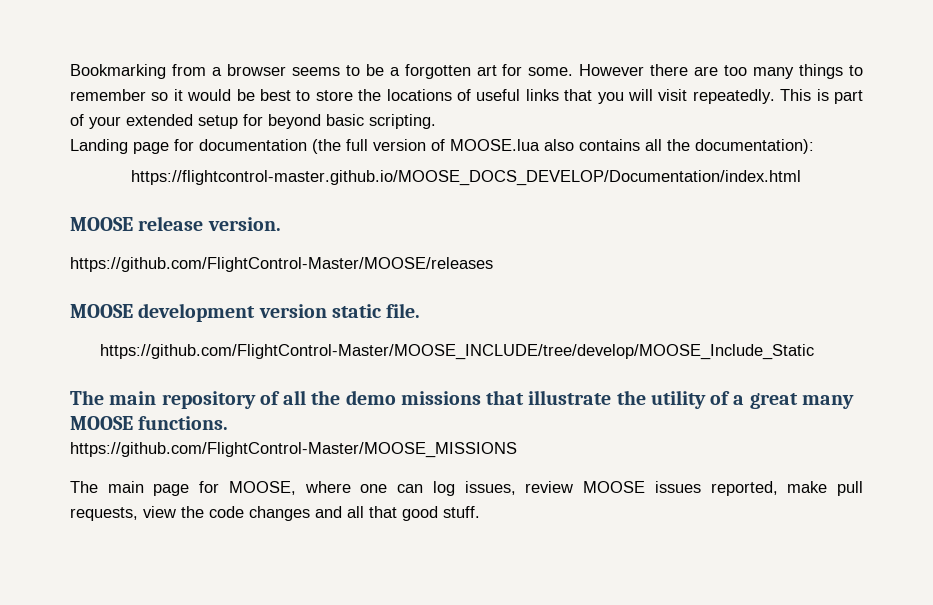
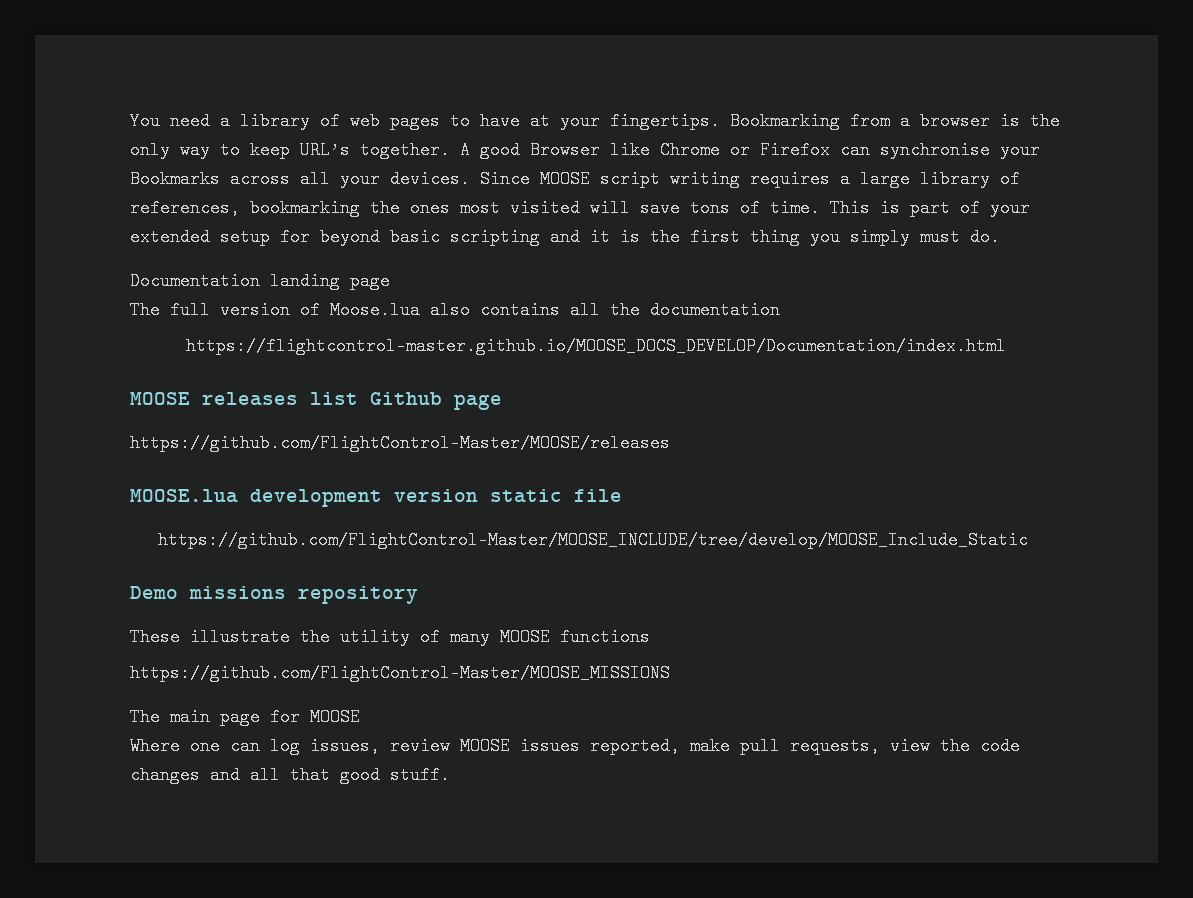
[70,64,864,79] [70,89,775,104] Bookmarking from a browser seems to be a forgotten art for some. However there are too many things to remember so it would be best to store the locations of useful links that you will visit repeatedly. -> [130,112,1060,130] [130,141,1040,159] [130,170,1020,188] [130,199,820,217] You need a library of web pages to have at your fingertips. Bookmarking from a browser is the only way to keep URL’s together. A good Browser like Chrome or Firefox can synchronise your Bookmarks across all your devices. Since MOOSE script writing requires a large library of references, bookmarking the ones most visited will save tons of time.
[369,114,436,129] [70,139,341,154] scripting. // Landing page for documentation (the -> [450,228,1000,246] [130,272,390,290] [130,301,160,319] scripting and it is the first thing you simply must do. // Documentation landing page // The
[450,139,540,151] MOOSE.lua -> [330,301,420,319] Moose.lua
[695,139,814,154] documentation): -> [650,301,780,319] documentation
[138,216,281,231] release version. -> [202,392,502,410] releases list Github page
[70,304,133,318] MOOSE -> [130,489,238,503] MOOSE.lua
[386,303,421,318] file. -> [574,489,622,502] file
[70,390,157,405] The main -> [130,586,286,599] Demo missions
[259,390,525,405] of all the demo missions that -> [130,628,180,646] // These
[733,393,798,409] a great -> (440, 637) none
[138,416,229,430] functions. -> [560,628,650,646] functions
[228,481,351,495] MOOSE, where -> [310,708,360,726] [130,737,180,755] MOOSE // Where

